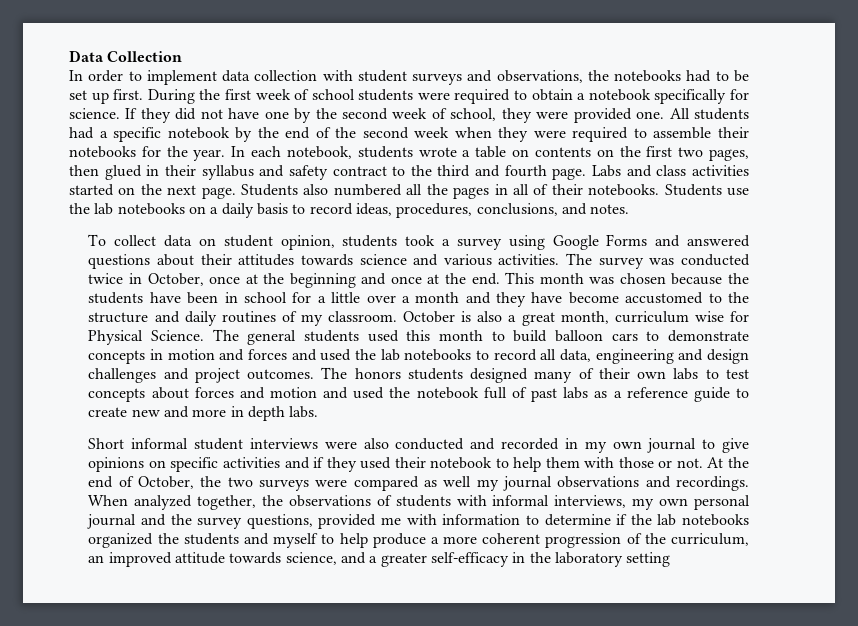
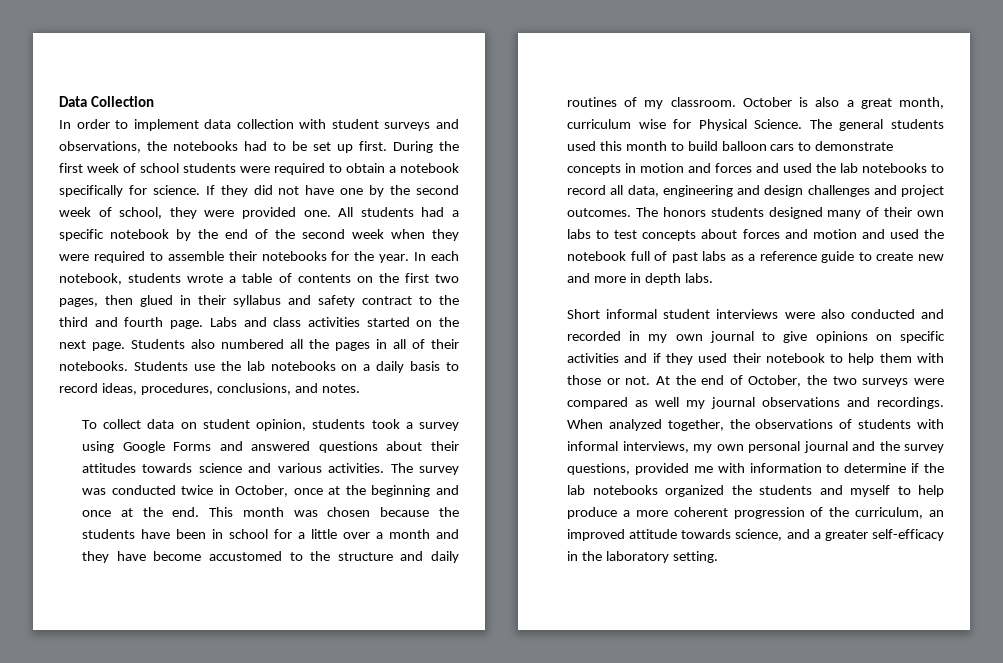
[512,149,530,157] on -> [278,273,292,283] of
[626,552,671,567] setting -> [672,551,718,563] setting.

